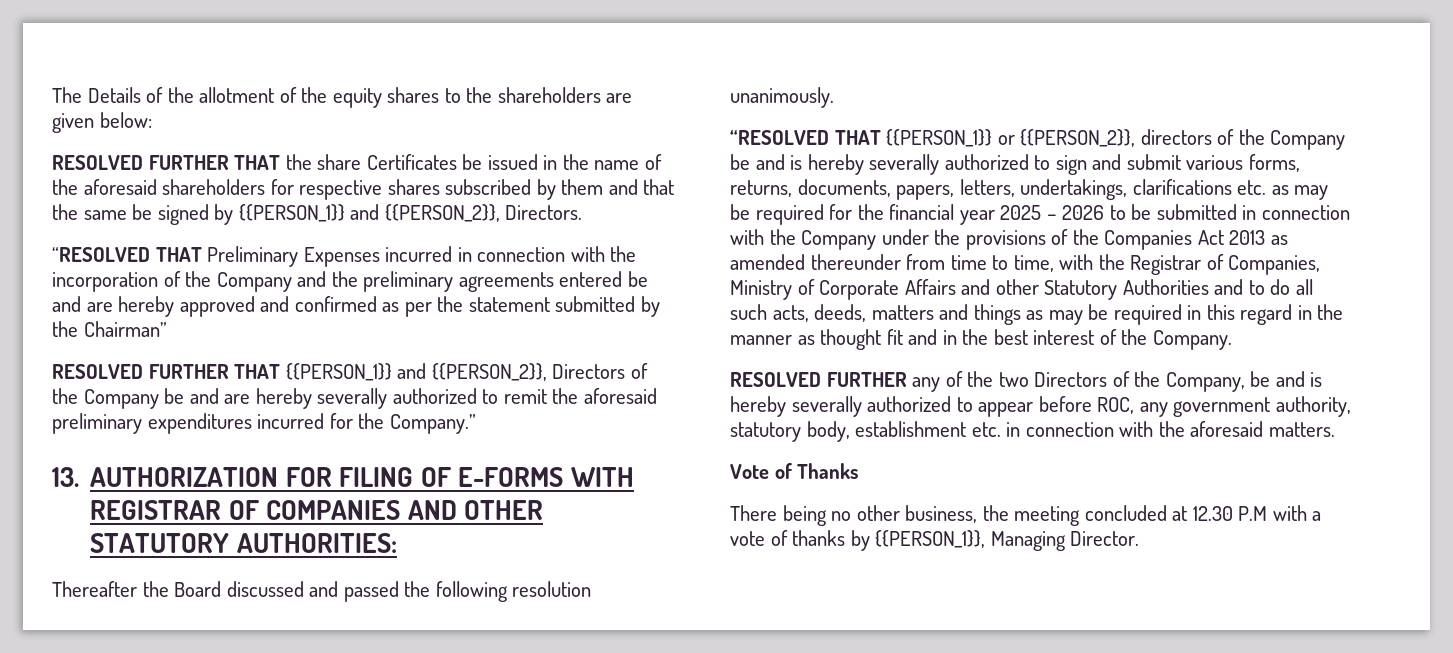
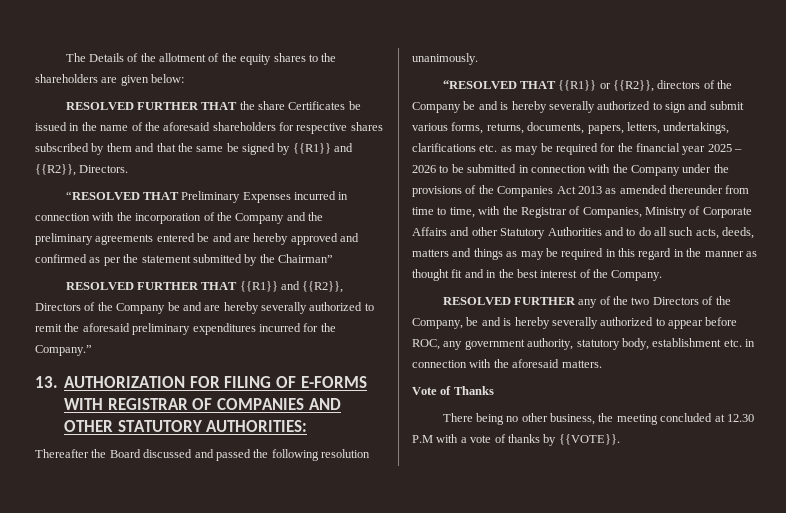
[238,204,500,222] {{PERSON_1}} and {{PERSON_2}}, -> [292,143,354,154] [35,164,76,176] {{R1}} and {{R2}},
[285,363,547,381] {{PERSON_1}} and {{PERSON_2}}, -> [239,281,344,293] {{R1}} and {{R2}},
[886,129,1136,147] {{PERSON_1}} or {{PERSON_2}}, -> [558,80,655,92] {{R1}} or {{R2}},
[875,530,1140,551] {{PERSON_1}}, Managing Director. -> [558,434,620,445] {{VOTE}}.

